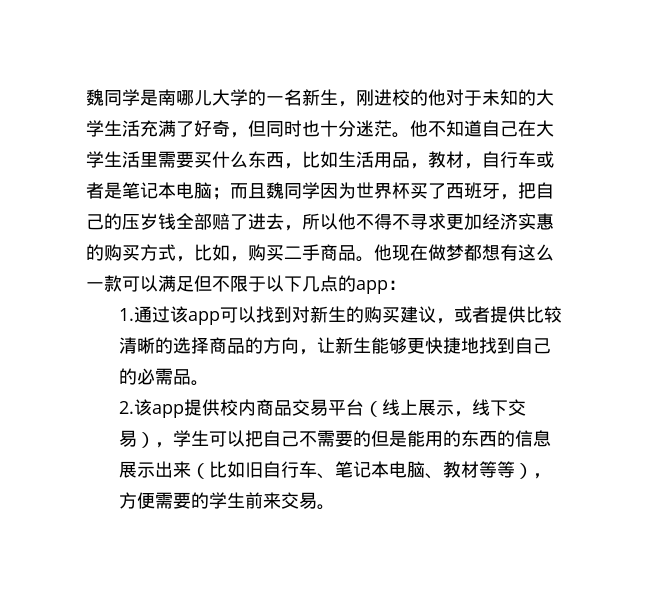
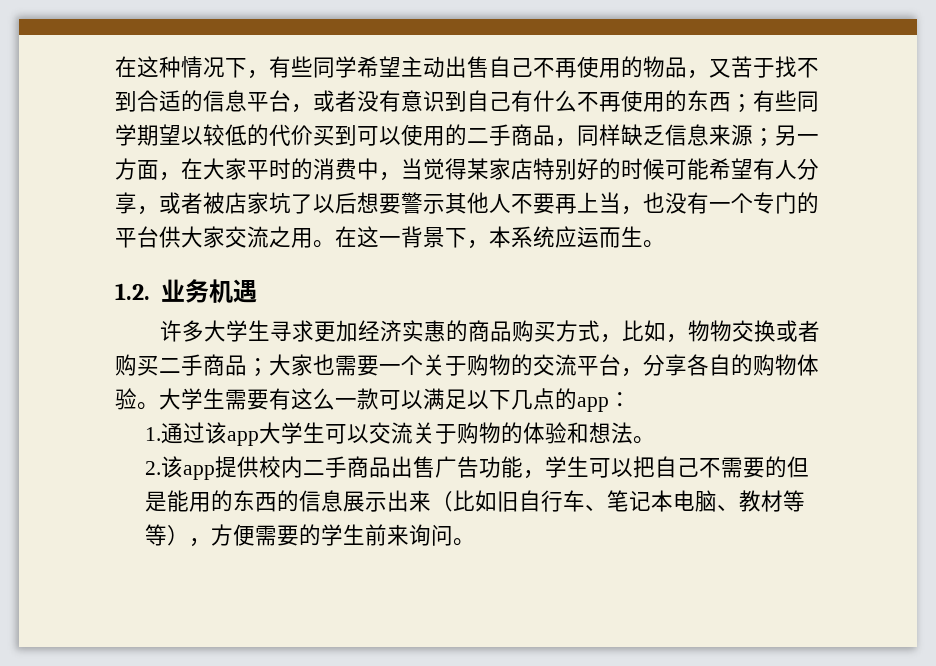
[86,89,554,107] [86,120,554,138] [86,151,554,169] [86,182,554,200] [86,213,410,231] 魏同学是南哪儿大学的一名新生，刚进校的他对于未知的大学生活充满了好奇，但同时也十分迷茫。他不知道自己在大学生活里需要买什么东西，比如生活用品，教材，自行车或者是笔记本电脑；而且魏同学因为世界杯买了西班牙，把自己的压岁钱全部赔了进去，所以他不得不 -> [115,56,819,79] [115,90,819,113] [115,124,819,147] [115,158,819,181] [115,192,819,215] [115,226,665,249] [115,279,257,303] [160,320,271,342] 在这种情况下，有些同学希望主动出售自己不再使用的物品，又苦于找不到合适的信息平台，或者没有意识到自己有什么不再使用的东西；有些同学期望以较低的代价买到可以使用的二手商品，同样缺乏信息来源；另一方面，在大家平时的消费中，当觉得某家店特别好的时候可能希望有人分享，或者被店家坑了以后想要警示其他人不要再上当，也没有一个专门的平台供大家交流之用。在这一背景下，本系统应运而生。 // 1.2.业务机遇 // 许多大学生
(104, 252) none -> [468,320,513,342] 商品
[248,244,500,262] 购买二手商品。他现在做梦都想 -> [688,320,821,342] [115,354,819,377] [115,388,269,410] 物物交换或者购买二手商品；大家也需要一个关于购物的交流平台，分享各自的购物体验。大学生需要
[194,275,266,292] 但不限于 -> (467, 399) none
[220,306,563,324] [119,337,552,355] [119,368,192,385] 可以找到对新生的购买建议，或者提供比较清晰的选择商品的方向，让新生能够更快捷地找到自己的必需品 -> [258,422,633,444] 大学生可以交流关于购物的体验和想法
[256,399,527,417] [119,430,156,448] 商品交易平台（线上展示，线下交易） -> [302,456,523,478] 二手商品出售广告功能
[281,492,318,509] 交易 -> [408,524,453,546] 询问

